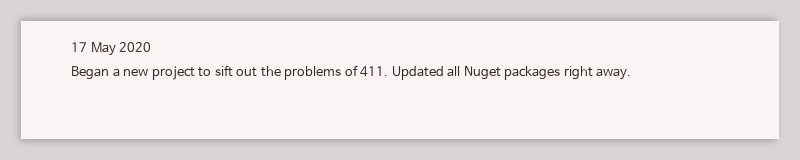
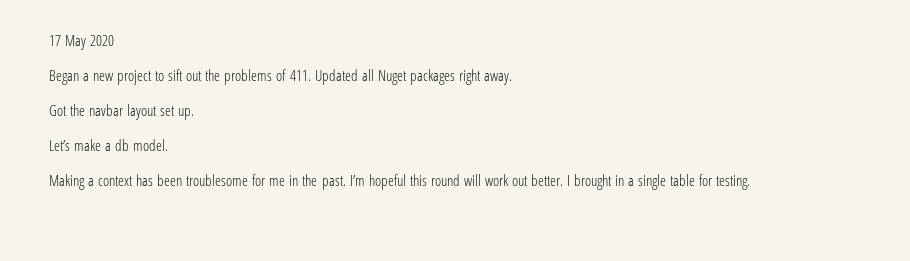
(632, 74) none -> [49,104,195,120] [49,139,169,151] [49,174,751,190] // Got the navbar layout set up. // Let’s make a db model. // Making a context has been troublesome for me in the past. I’m hopeful this round will work out better. I brought in a single table for testing.

